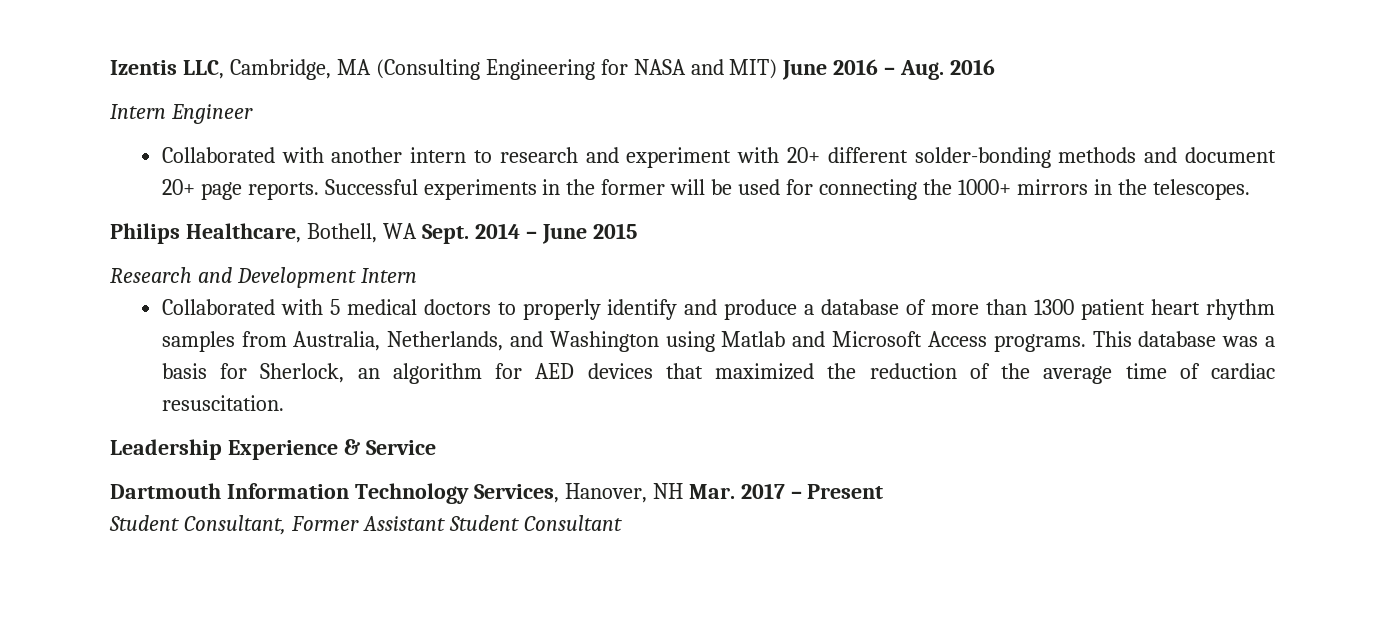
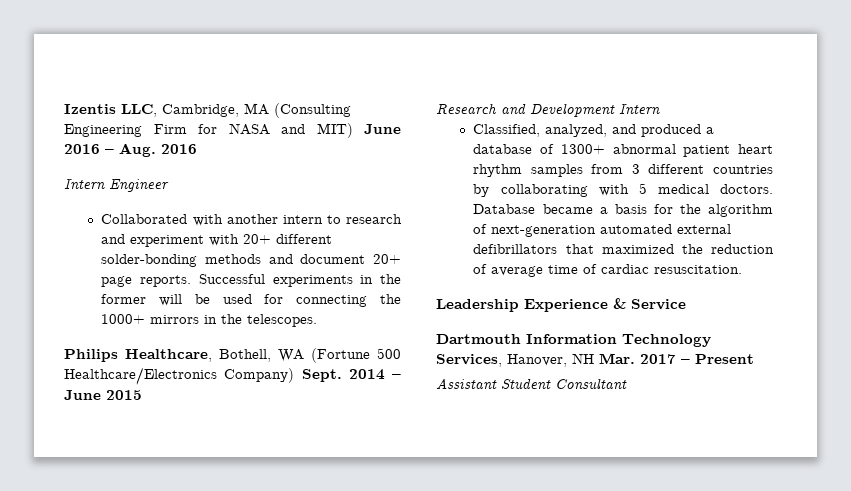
(595, 69) none -> [153,124,187,134] Firm
(417, 231) none -> [311,348,401,363] [64,367,295,385] (Fortune 500 Healthcare/Electronics Company)
[161,299,1075,320] Collaborated with 5 medical doctors to properly identify and produce a database of more than 1300 -> [473,124,715,137] [473,144,676,154] Classified, analyzed, and produced a database of 1300+ abnormal
[293,331,1276,352] [161,363,653,384] Australia, Netherlands, and Washington using Matlab and Microsoft Access programs. This database was a basis for Sherlock, an algorithm for AED devices -> [631,164,773,174] [473,183,773,197] [473,204,773,217] [473,224,732,237] [473,244,558,254] 3 different countries by collaborating with 5 medical doctors. Database became a basis for the algorithm of next-generation automated external defibrillators
[1001,363,1031,379] the -> (488, 269) none
[109,515,359,535] Student Consultant, Former -> (754, 359) none

